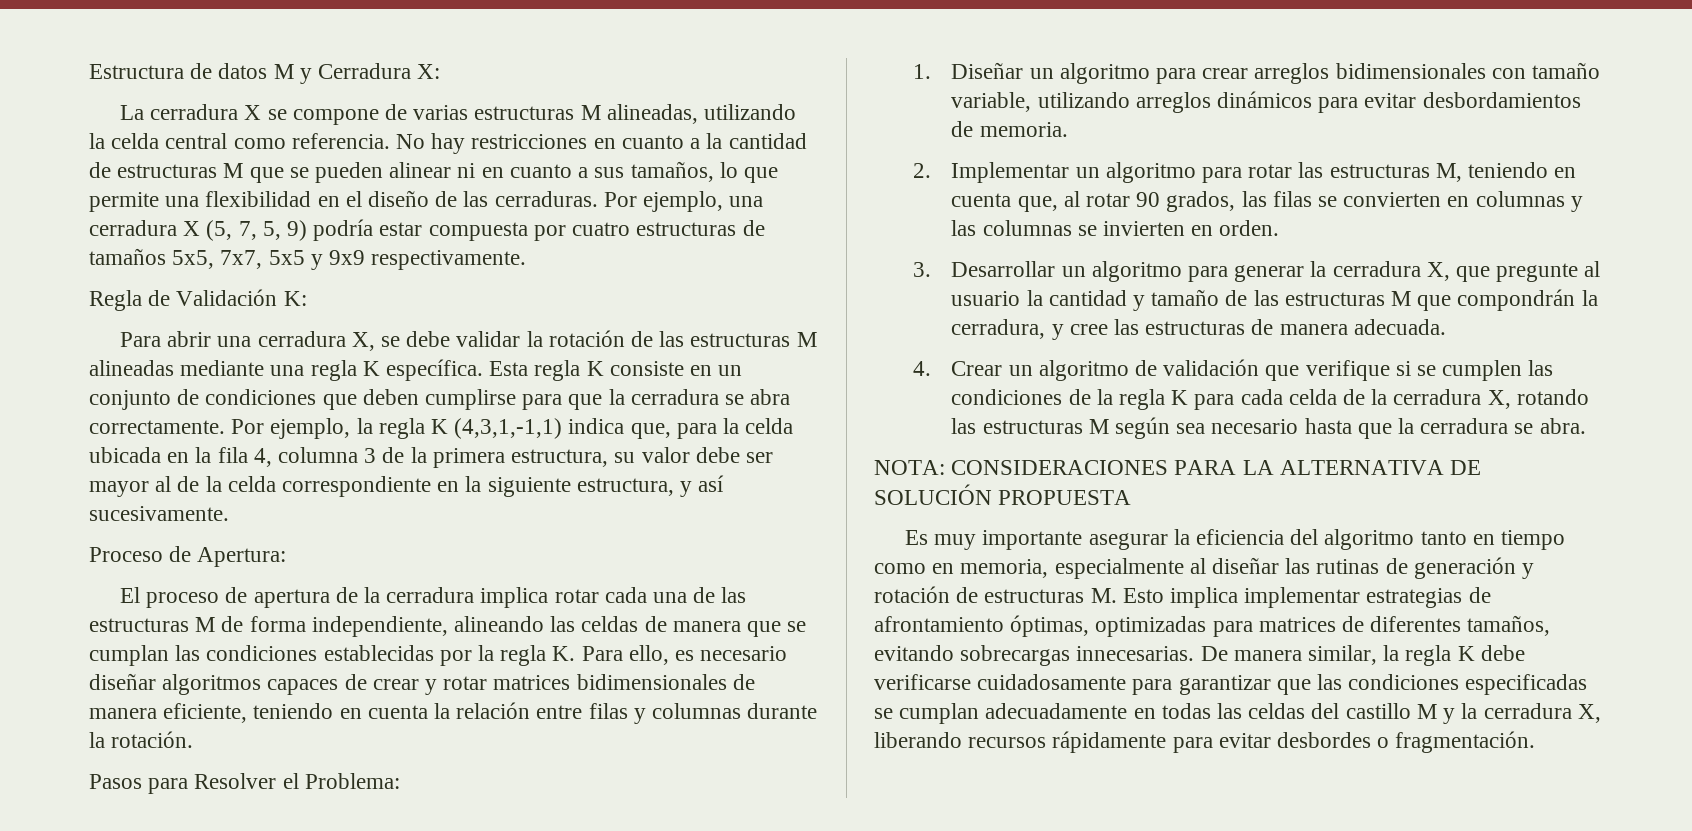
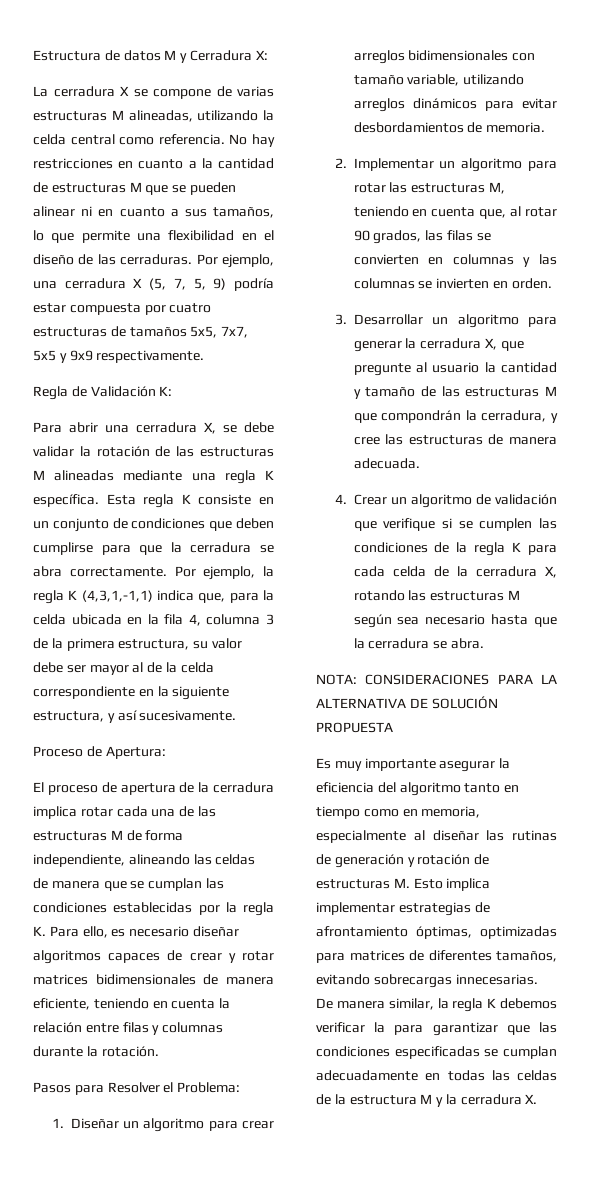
[1480,645,1525,661] [874,674,1127,690] debe verificarse cuidadosamente -> [500,998,557,1009] [316,1022,386,1033] debemos verificar la
[1311,703,1411,719] del castillo -> [316,1094,417,1105] de la estructura
[1577,704,1601,723] [874,731,1536,753] X, liberando recursos rápidamente para evitar desbordes o fragmentación. -> [525,1094,538,1104] X.

